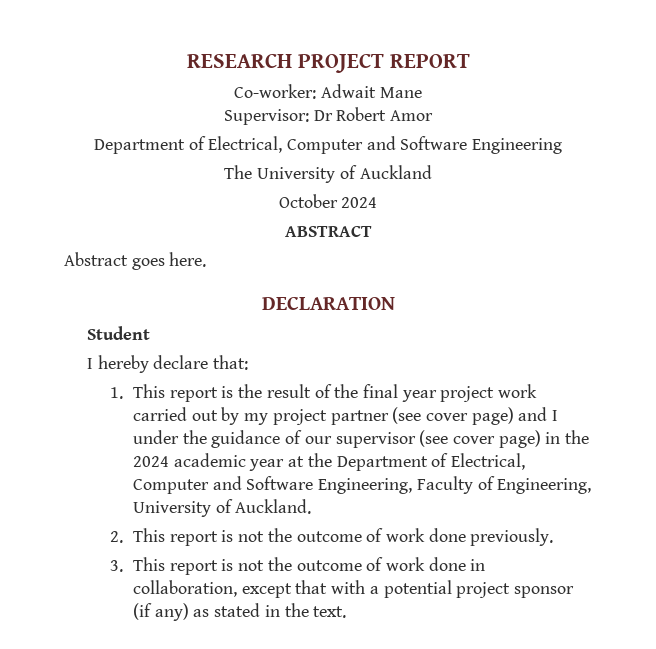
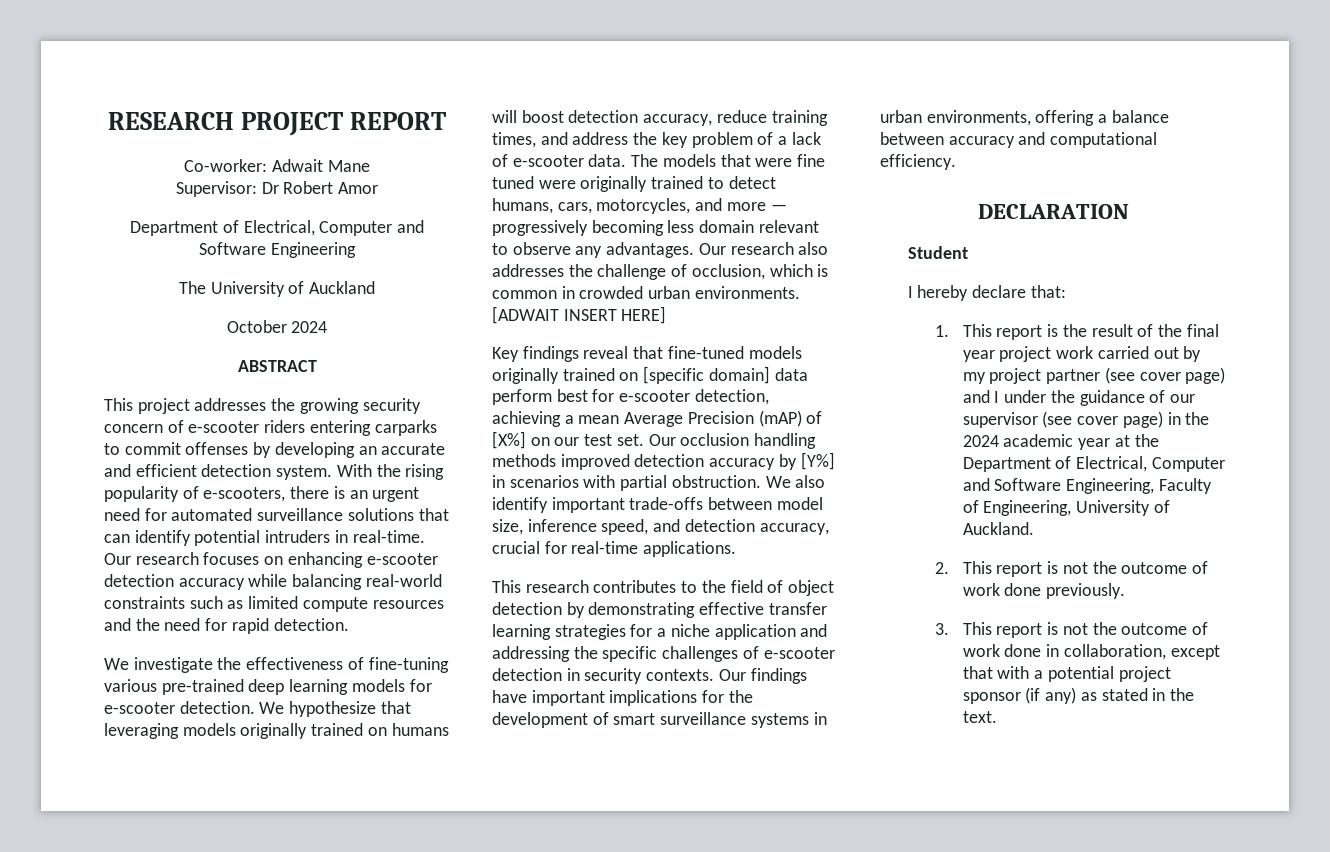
[64,252,207,270] Abstract goes here. -> [104,398,421,414] [104,420,437,436] [104,442,446,458] [104,464,445,480] [104,486,420,502] [104,508,449,521] [104,530,425,546] [104,552,438,568] [104,574,442,590] [104,596,444,612] [104,618,349,634] [104,657,449,673] [104,679,432,695] [104,701,411,717] [104,723,449,739] [492,110,828,126] [492,132,821,148] [492,154,826,167] [492,176,776,192] [492,198,787,214] [492,220,819,236] [492,242,829,258] [492,264,829,280] [492,286,800,299] [492,306,667,324] [492,346,802,362] [492,366,808,384] [492,389,769,405] [492,410,823,427] [492,431,817,449] [492,452,835,470] [492,475,826,491] [492,497,823,513] [492,519,829,535] [492,541,737,557] [492,580,835,596] [492,602,827,618] [492,624,828,640] [492,646,835,662] [492,668,807,684] [492,690,753,706] [492,712,827,728] [880,110,1169,126] [880,132,1158,148] [880,154,956,170] This project addresses the growing security concern of e-scooter riders entering carparks to commit offenses by developing an accurate and efficient detection system. With the rising popularity of e-scooters, there is an urgent need for automated surveillance solutions that can identify potential intruders in real-time. Our research focuses on enhancing e-scooter detection accuracy while balancing real-world constraints such as limited compute resources and the need for rapid detection. // We investigate the effectiveness of fine-tuning various pre-trained deep learning models for e-scooter detection. We hypothesize that leveraging models originally trained on humans will boost detection accuracy, reduce training times, and address the key problem of a lack of e-scooter data. The models that were fine tuned were originally trained to detect humans, cars, motorcycles, and more — progressively becoming less domain relevant to observe any advantages. Our research also addresses the challenge of occlusion, which is common in crowded urban environments. [ADWAIT INSERT HERE] // Key findings reveal that fine-tuned models originally trained on [specific domain] data perform best for e-scooter detection, achieving a mean Average Precision (mAP) of [X%] on our test set. Our occlusion handling methods improved detection accuracy by [Y%] in scenarios with partial obstruction. We also identify important trade-offs between model size, inference speed, and detection accuracy, crucial for real-time applications. // This research contributes to the field of object detection by demonstrating effective transfer learning strategies for a niche application and addressing the specific challenges of e-scooter detection in security contexts. Our findings have important implications for the development of smart surveillance systems in urban environments, offering a balance between accuracy and computational efficiency.

